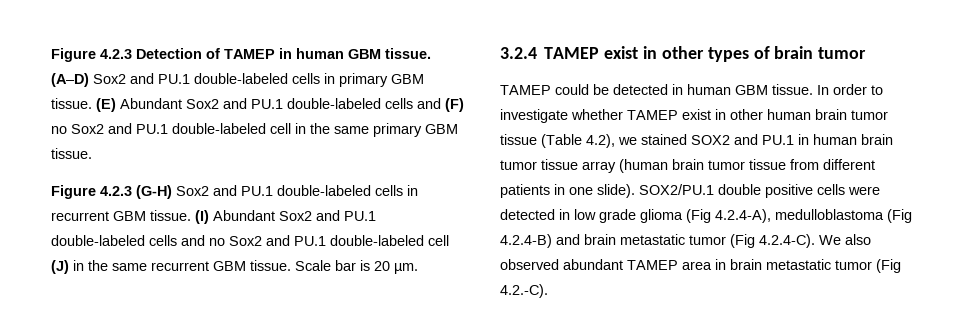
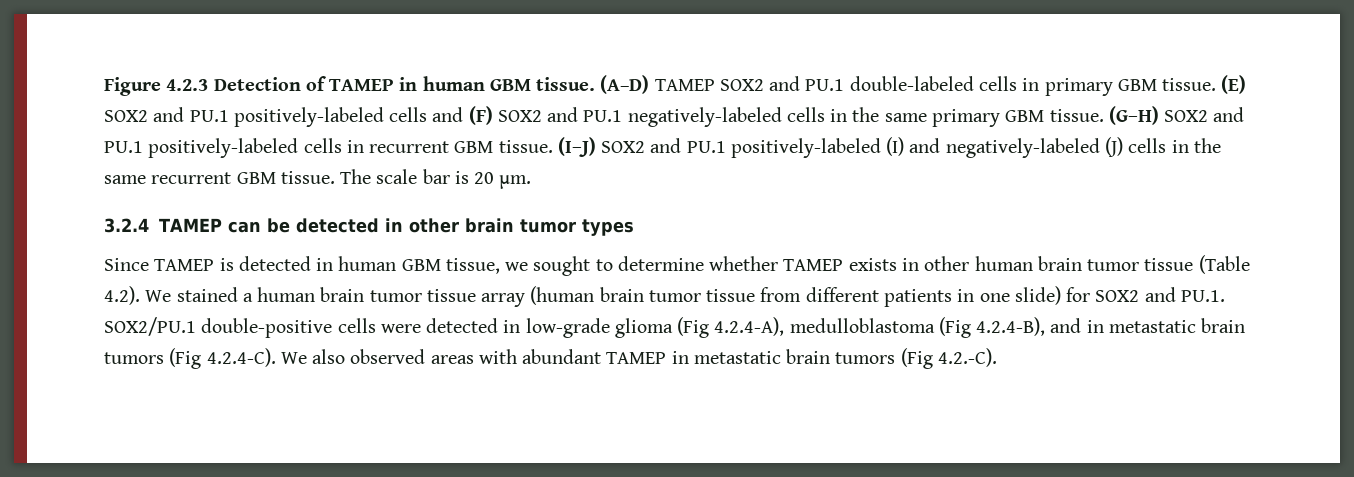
[93,74,126,84] Sox2 -> [654,79,764,91] TAMEP SOX2
[120,98,381,109] Abundant Sox2 and PU.1 double-labeled -> [104,107,384,127] SOX2 and PU.1 positively-labeled
[51,123,291,134] no Sox2 and PU.1 double-labeled cell -> [497,107,825,127] SOX2 and PU.1 negatively-labeled cells
[51,185,371,199] // Figure 4.2.3 (G-H) Sox2 and PU.1 double-labeled -> [1108,106,1245,125] [104,138,299,158] (G–H) SOX2 and PU.1 positively-labeled
[195,210,376,224] [51,235,449,246] [51,260,69,274] (I) Abundant Sox2 and PU.1 double-labeled cells and no Sox2 and PU.1 double-labeled cell (J) -> [557,137,1167,158] (I–J) SOX2 and PU.1 positively-labeled (I) and negatively-labeled (J) cells
[295,260,331,271] Scale -> [340,169,418,184] The scale
[604,46,867,62] [500,84,883,95] [500,109,568,123] exist in other types of brain tumor // TAMEP could be detected in human GBM tissue. In order to investigate -> [227,218,634,236] [104,256,704,276] can be detected in other brain tumor types // Since TAMEP is detected in human GBM tissue, we sought to determine
[682,109,711,120] exist -> [848,258,897,271] exists
[586,134,809,148] 4.2), we stained SOX2 and PU.1 in -> [104,286,253,305] 4.2). We stained a
[597,184,813,198] slide). SOX2/PU.1 double positive -> [1014,286,1225,305] [104,317,333,338] slide) for SOX2 and PU.1. SOX2/PU.1 double-positive
[574,209,636,223] low grade -> [525,318,610,338] low-grade
[500,234,726,248] 4.2.4-B) and brain metastatic tumor -> [976,317,1246,336] [104,352,164,364] 4.2.4-B), and in metastatic brain tumors
[563,259,872,270] abundant TAMEP area in brain metastatic tumor -> [430,349,896,364] areas with abundant TAMEP in metastatic brain tumors

